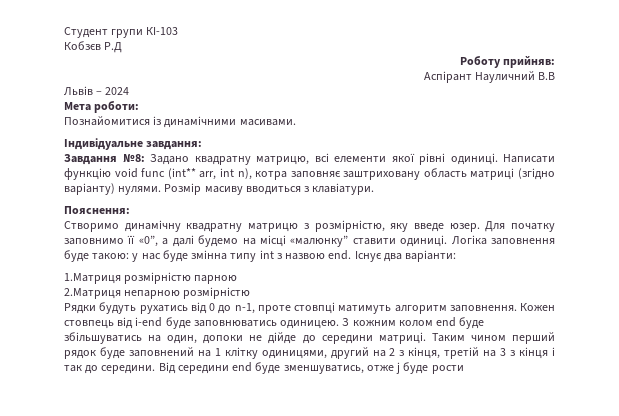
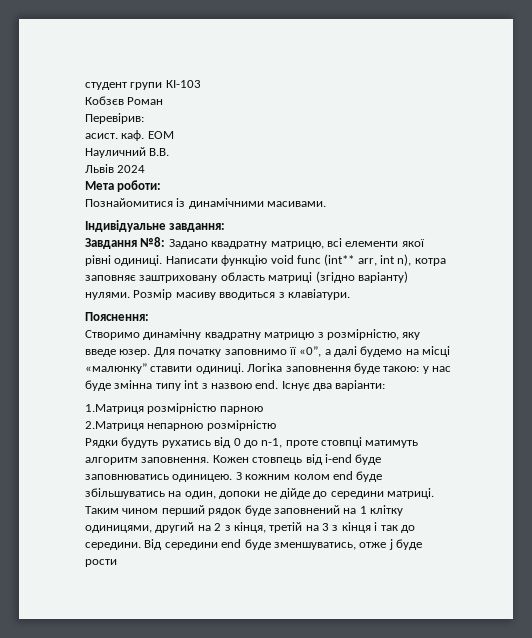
[64,27,108,38] Студент -> [85,82,127,90] студент
[104,42,123,53] [459,55,555,68] [423,71,555,83] Р.Д // Роботу прийняв: // Аспірант Науличний В.В -> [127,97,164,105] [85,113,144,124] [85,130,174,141] [85,147,170,158] Роман // Перевірив: // асист. каф. ЕОМ // Науличний В.В.
[96,91,103,95] – -> (114, 168) none

